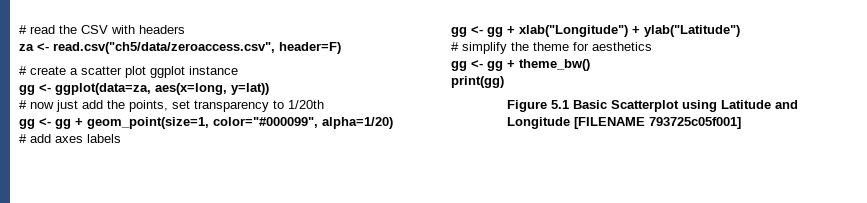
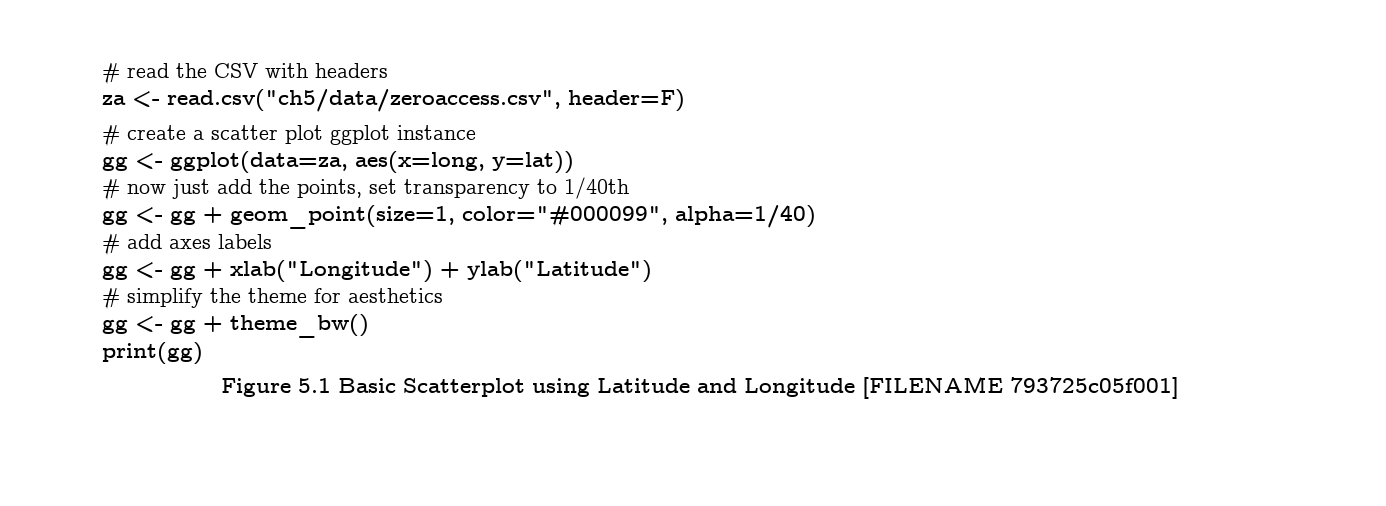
[288,100,324,109] 1/20th -> [564,177,629,199] 1/40th
[322,117,393,129] alpha=1/20) -> [675,205,816,228] alpha=1/40)

